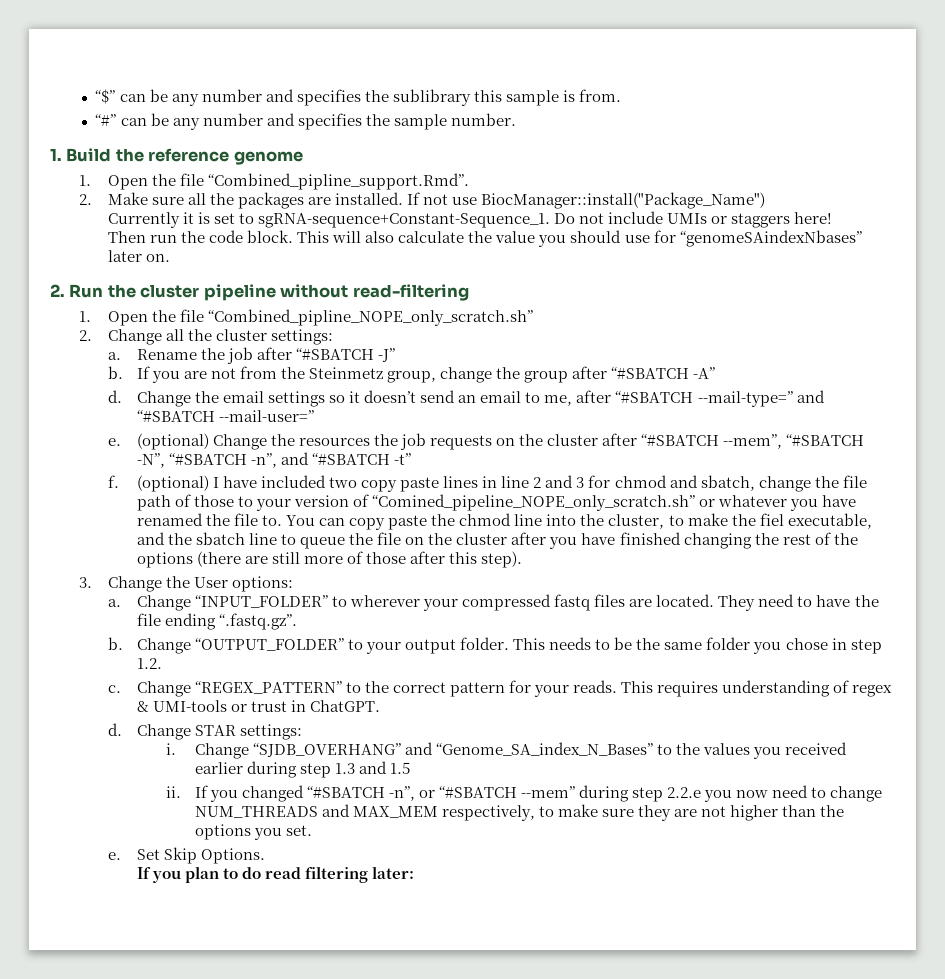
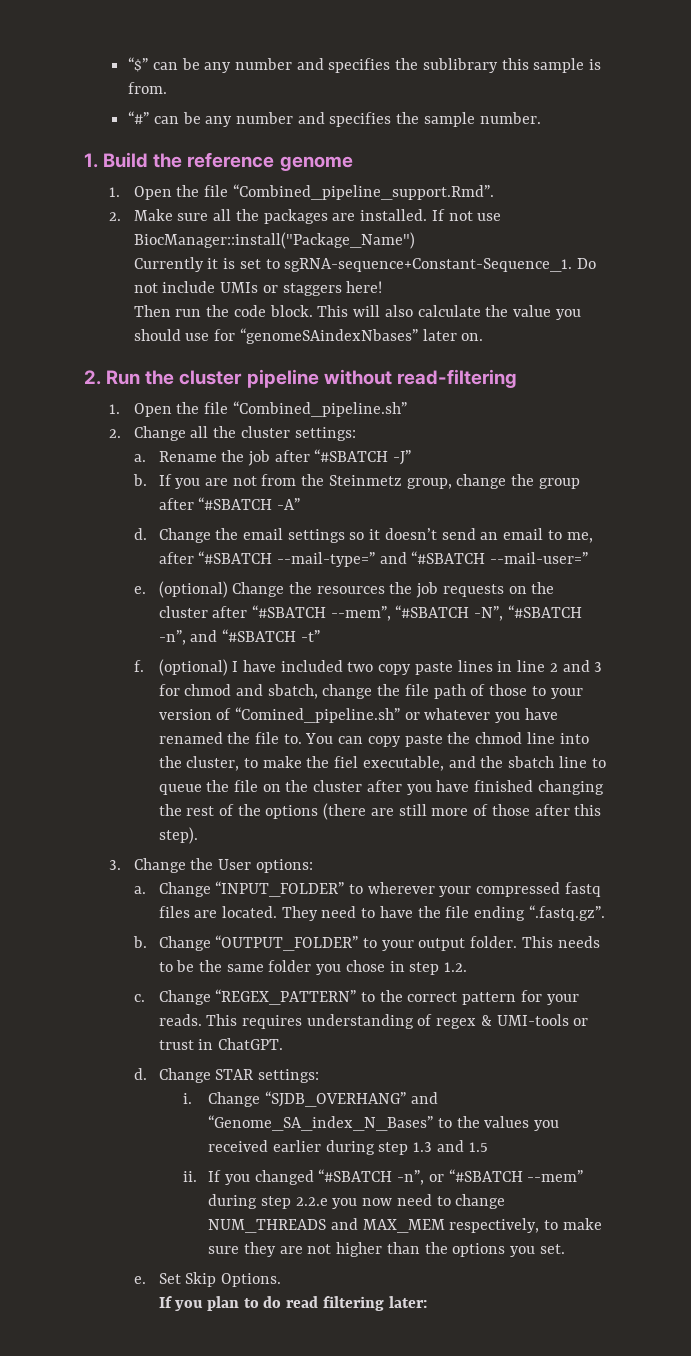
[208,173,470,190] “Combined_pipline_support.Rmd”. -> [232,184,494,200] “Combined_pipeline_support.Rmd”.
[208,309,534,326] “Combined_pipline_NOPE_only_scratch.sh” -> [232,401,407,417] “Combined_pipeline.sh”
[372,494,696,511] “Comined_pipeline_NOPE_only_scratch.sh” -> [234,707,400,723] “Comined_pipeline.sh”

